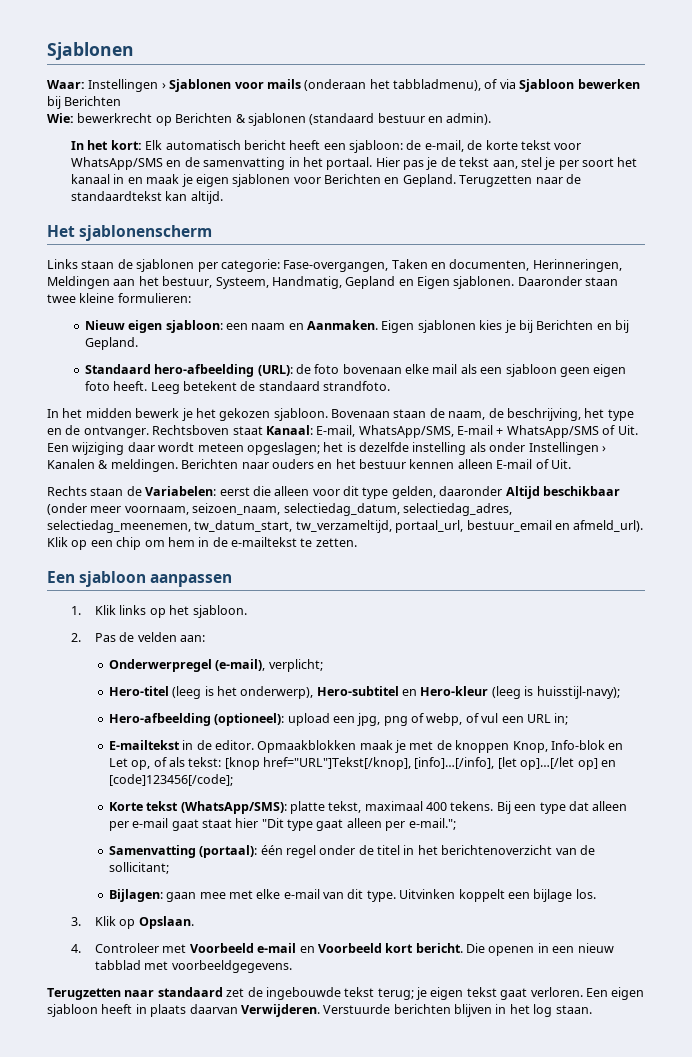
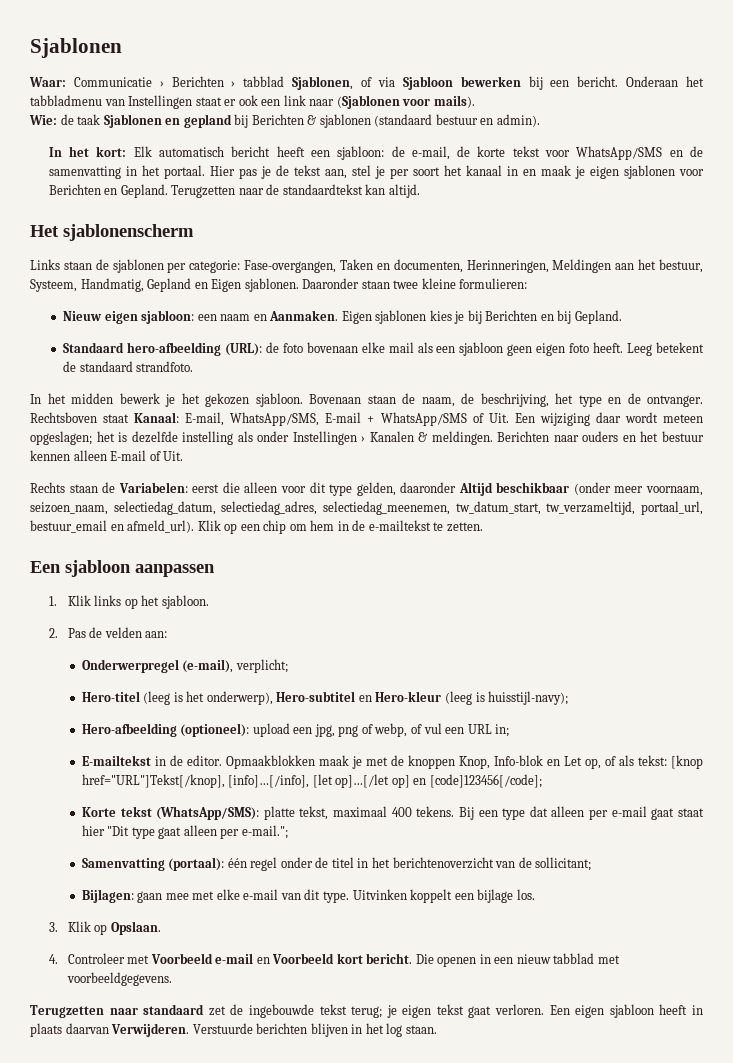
[88,79,481,92] Instellingen › Sjablonen voor mails (onderaan het tabbladmenu), -> [73,76,354,90] Communicatie › Berichten › tabblad Sjablonen,
[64,96,122,106] [47,113,172,126] Berichten // Wie: bewerkrecht op -> [550,76,705,87] [30,95,475,109] [29,114,249,128] een bericht. Onderaan het tabbladmenu van Instellingen staat er ook een link naar (Sjablonen voor mails). // Wie: de taak Sjablonen en gepland bij

